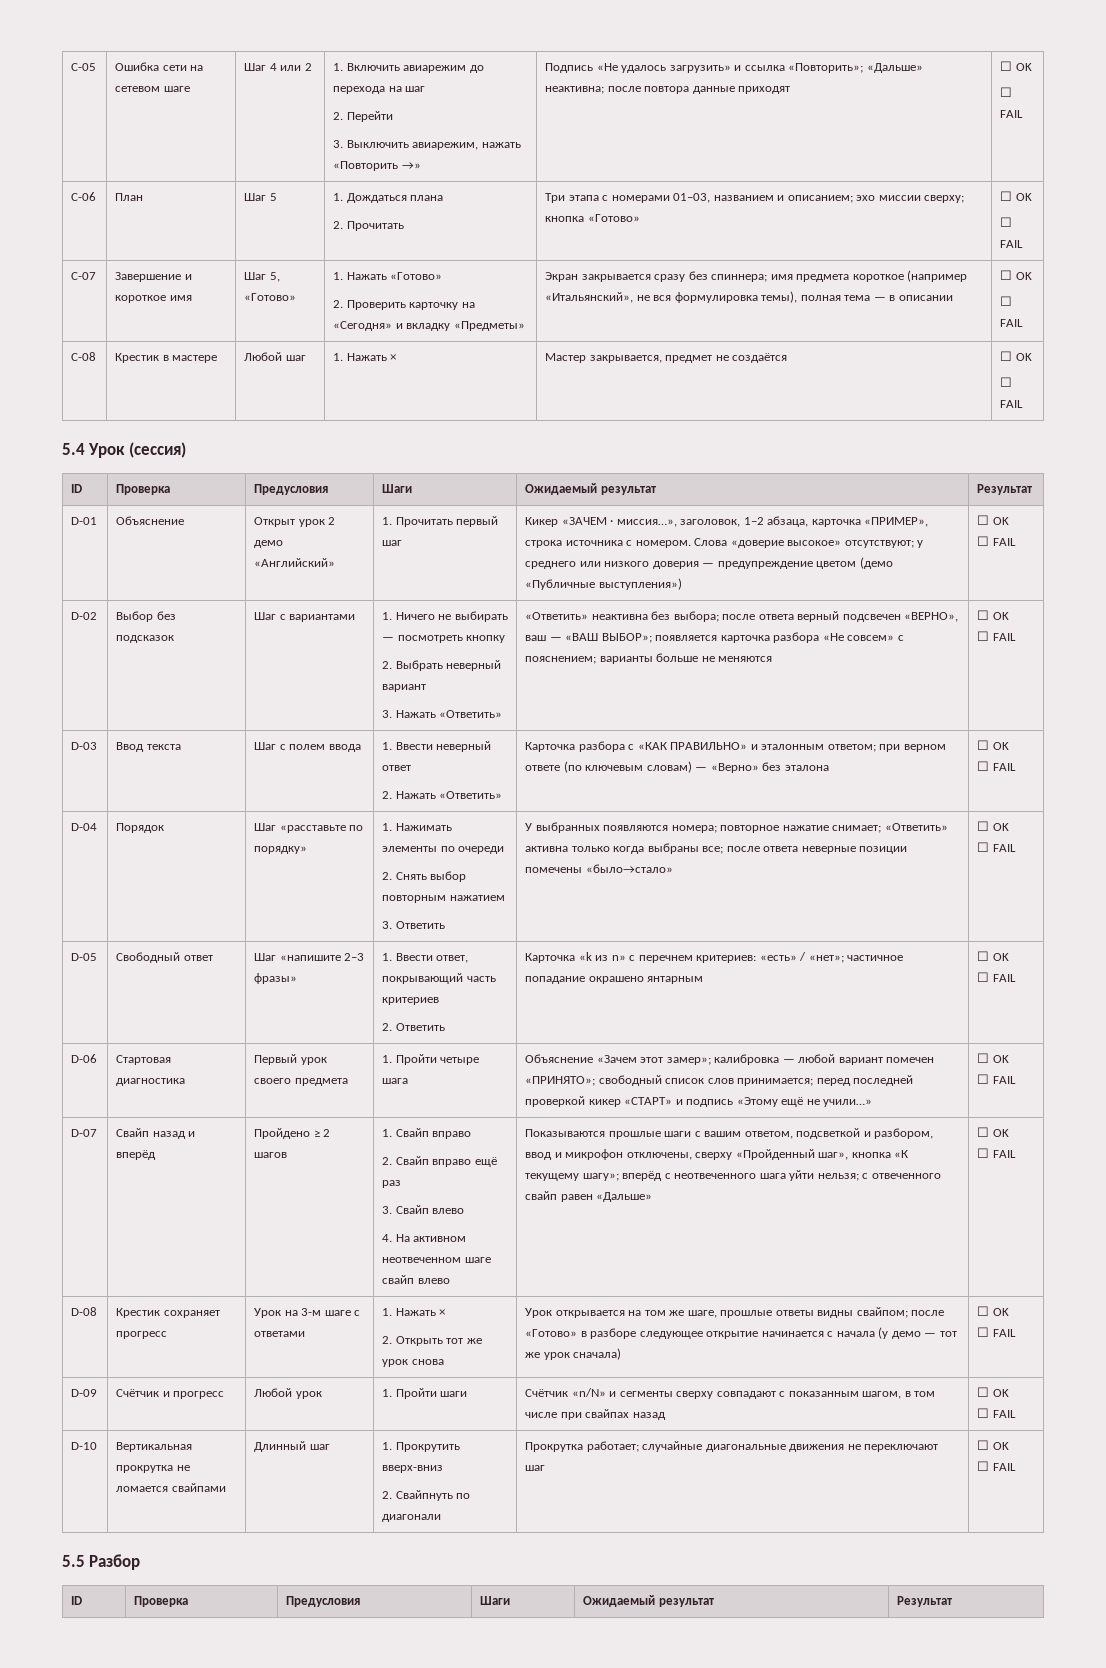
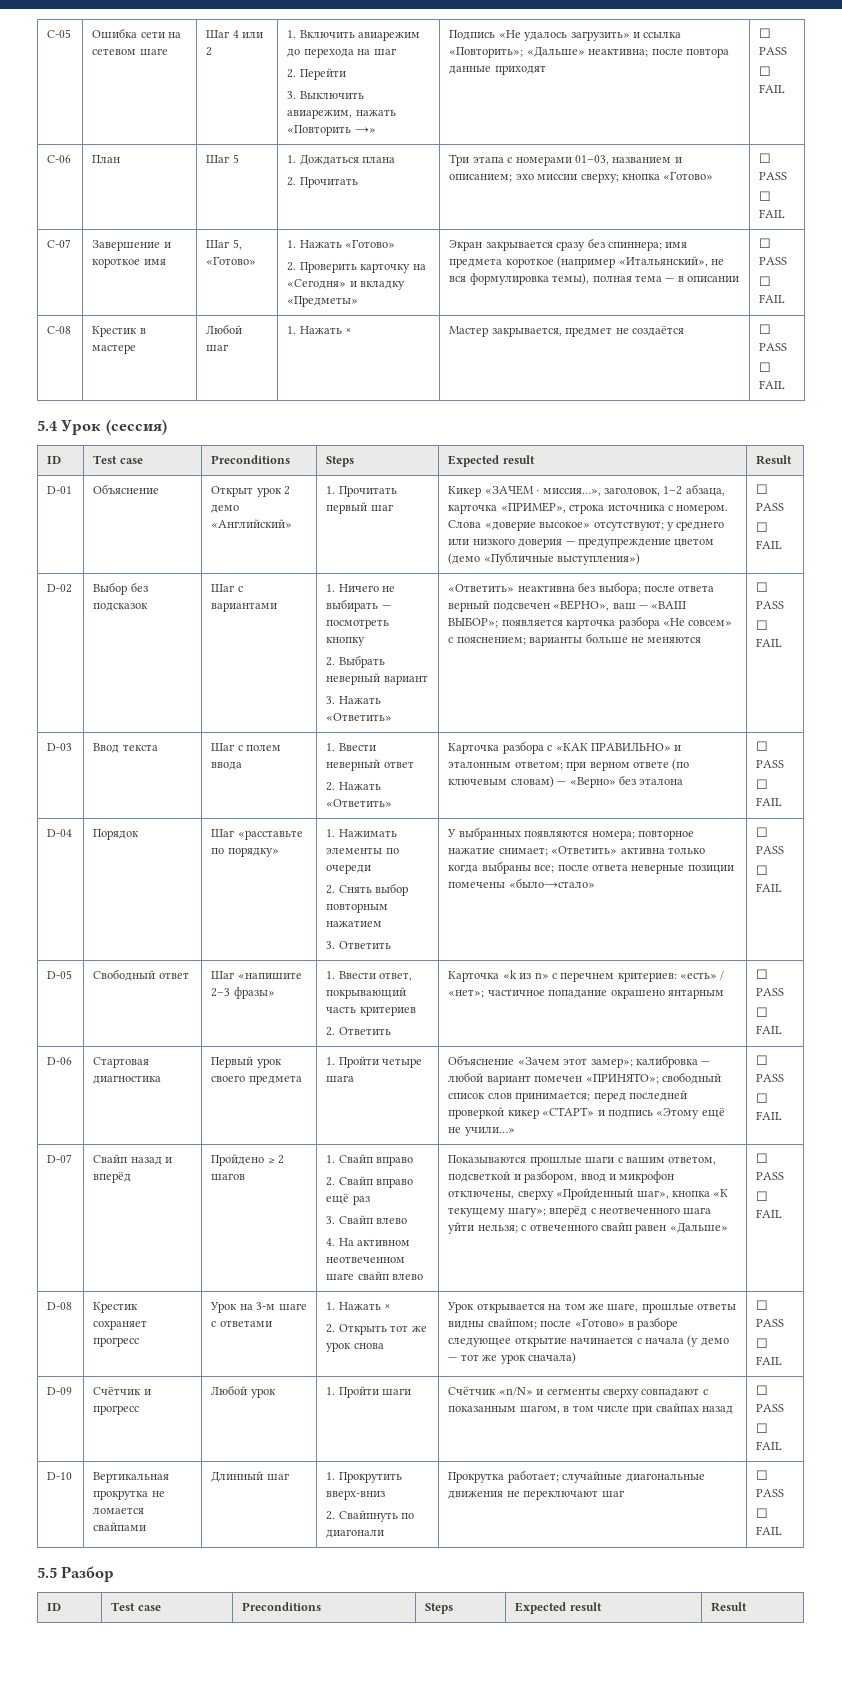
[1015,63,1032,71] OK -> [759,47,788,55] PASS
[1015,193,1032,201] OK -> [759,172,788,180] PASS
[1015,272,1032,280] OK -> [759,257,788,265] PASS
[1015,353,1032,361] OK -> [759,343,788,351] PASS
[116,484,171,495] [254,484,329,495] [382,484,413,493] [525,483,656,495] [977,484,1033,495] Проверка | Предусловия | Шаги | Ожидаемый результат | Результат -> [93,455,143,464] [211,455,291,464] [326,456,355,467] [448,455,535,467] [756,455,793,465] Test case | Preconditions | Steps | Expected result | Result
[992,517,1009,525] OK -> [756,503,785,511] PASS
[992,612,1009,620] OK -> [756,601,785,609] PASS
[992,742,1009,750] OK -> [756,760,785,768] PASS
[992,823,1009,831] OK -> [756,846,785,854] PASS
[992,953,1009,961] OK -> [756,988,785,996] PASS
[992,1055,1009,1063] OK -> [756,1074,785,1082] PASS
[992,1129,1009,1137] OK -> [756,1172,785,1180] PASS
[992,1308,1009,1316] OK -> [756,1319,785,1327] PASS
[992,1389,1009,1397] OK -> [756,1404,785,1412] PASS
[992,1442,1009,1450] OK -> [756,1489,785,1497] PASS
[134,1596,189,1607] [286,1596,361,1607] [480,1596,511,1605] [583,1595,714,1607] [897,1596,953,1607] Проверка | Предусловия | Шаги | Ожидаемый результат | Результат -> [111,1602,161,1611] [242,1602,322,1611] [425,1603,454,1614] [515,1602,602,1614] [711,1602,748,1612] Test case | Preconditions | Steps | Expected result | Result

